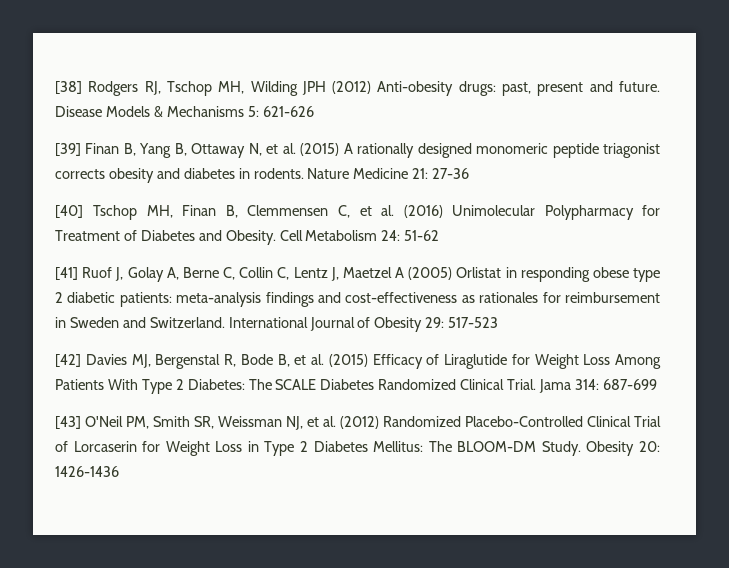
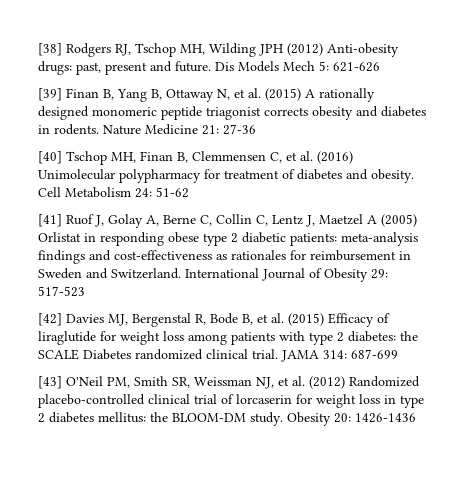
[55,106,244,117] Disease Models & Mechanisms -> [215,61,315,72] Dis Models Mech
[544,205,660,220] [55,230,276,245] Polypharmacy for Treatment of Diabetes and Obesity. -> [119,169,414,183] polypharmacy for treatment of diabetes and obesity.
[444,354,661,369] [55,379,572,394] Liraglutide for Weight Loss Among Patients With Type 2 Diabetes: The SCALE Diabetes Randomized Clinical Trial. Jama -> [38,331,418,345] [38,349,319,362] liraglutide for weight loss among patients with type 2 diabetes: the SCALE Diabetes randomized clinical trial. JAMA
[465,416,661,427] [55,441,581,456] Placebo-Controlled Clinical Trial of Lorcaserin for Weight Loss in Type 2 Diabetes Mellitus: The BLOOM-DM Study. -> [38,394,424,408] [38,412,283,426] placebo-controlled clinical trial of lorcaserin for weight loss in type 2 diabetes mellitus: the BLOOM-DM study.

